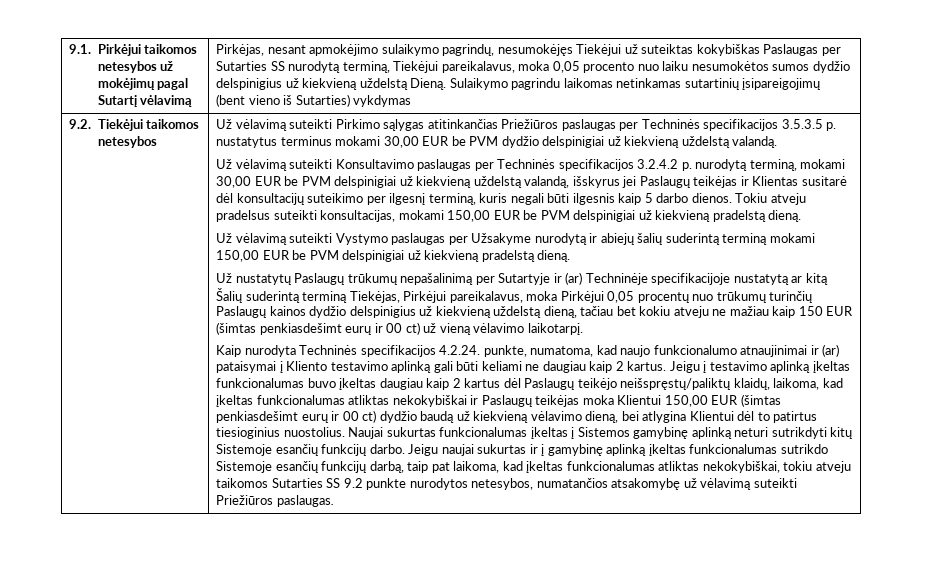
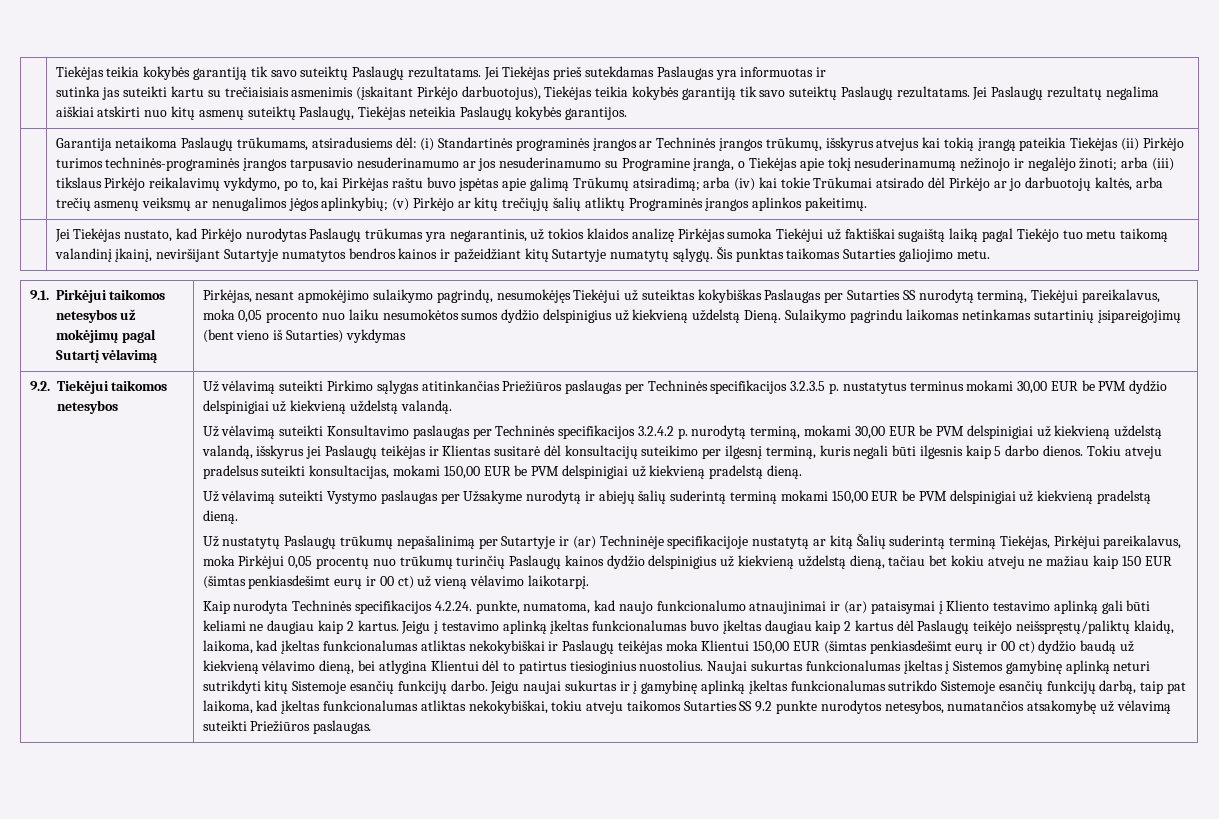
(69, 49) none -> [55,66,827,80] [55,86,1159,100] [55,106,628,120] [55,137,1184,151] [55,157,1174,171] [55,177,1163,191] [55,197,867,211] [54,228,1169,242] [54,246,990,262] | Tiekėjas teikia kokybės garantiją tik savo suteiktų Paslaugų rezultatams. Jei Tiekėjas prieš sutekdamas Paslaugas yra informuotas ir // sutinka jas suteikti kartu su trečiaisiais asmenimis (įskaitant Pirkėjo darbuotojus), Tiekėjas teikia kokybės garantiją tik savo suteiktų Paslaugų rezultatams. Jei Paslaugų rezultatų negalima aiškiai atskirti nuo kitų asmenų suteiktų Paslaugų, Tiekėjas neteikia Paslaugų kokybės garantijos. // | Garantija netaikoma Paslaugų trūkumams, atsiradusiems dėl: (i) Standartinės programinės įrangos ar Techninės įrangos trūkumų, išskyrus atvejus kai tokią įrangą pateikia Tiekėjas (ii) Pirkėjo turimos techninės-programinės įrangos tarpusavio nesuderinamumo ar jos nesuderinamumo su Programine įranga, o Tiekėjas apie tokį nesuderinamumą nežinojo ir negalėjo žinoti; arba (iii) tikslaus Pirkėjo reikalavimų vykdymo, po to, kai Pirkėjas raštu buvo įspėtas apie galimą Trūkumų atsiradimą; arba (iv) kai tokie Trūkumai atsirado dėl Pirkėjo ar jo darbuotojų kaltės, arba trečių asmenų veiksmų ar nenugalimos jėgos aplinkybių; (v) Pirkėjo ar kitų trečiųjų šalių atliktų Programinės įrangos aplinkos pakeitimų. // | Jei Tiekėjas nustato, kad Pirkėjo nurodytas Paslaugų trūkumas yra negarantinis, už tokios klaidos analizę Pirkėjas sumoka Tiekėjui už faktiškai sugaištą laiką pagal Tiekėjo tuo metu taikomą valandinį įkainį, neviršijant Sutartyje numatytos bendros kainos ir pažeidžiant kitų Sutartyje numatytų sąlygų. Šis punktas taikomas Sutarties galiojimo metu. //
[781,119,823,129] 3.5.3.5 -> [790,381,826,391] 3.2.3.5

